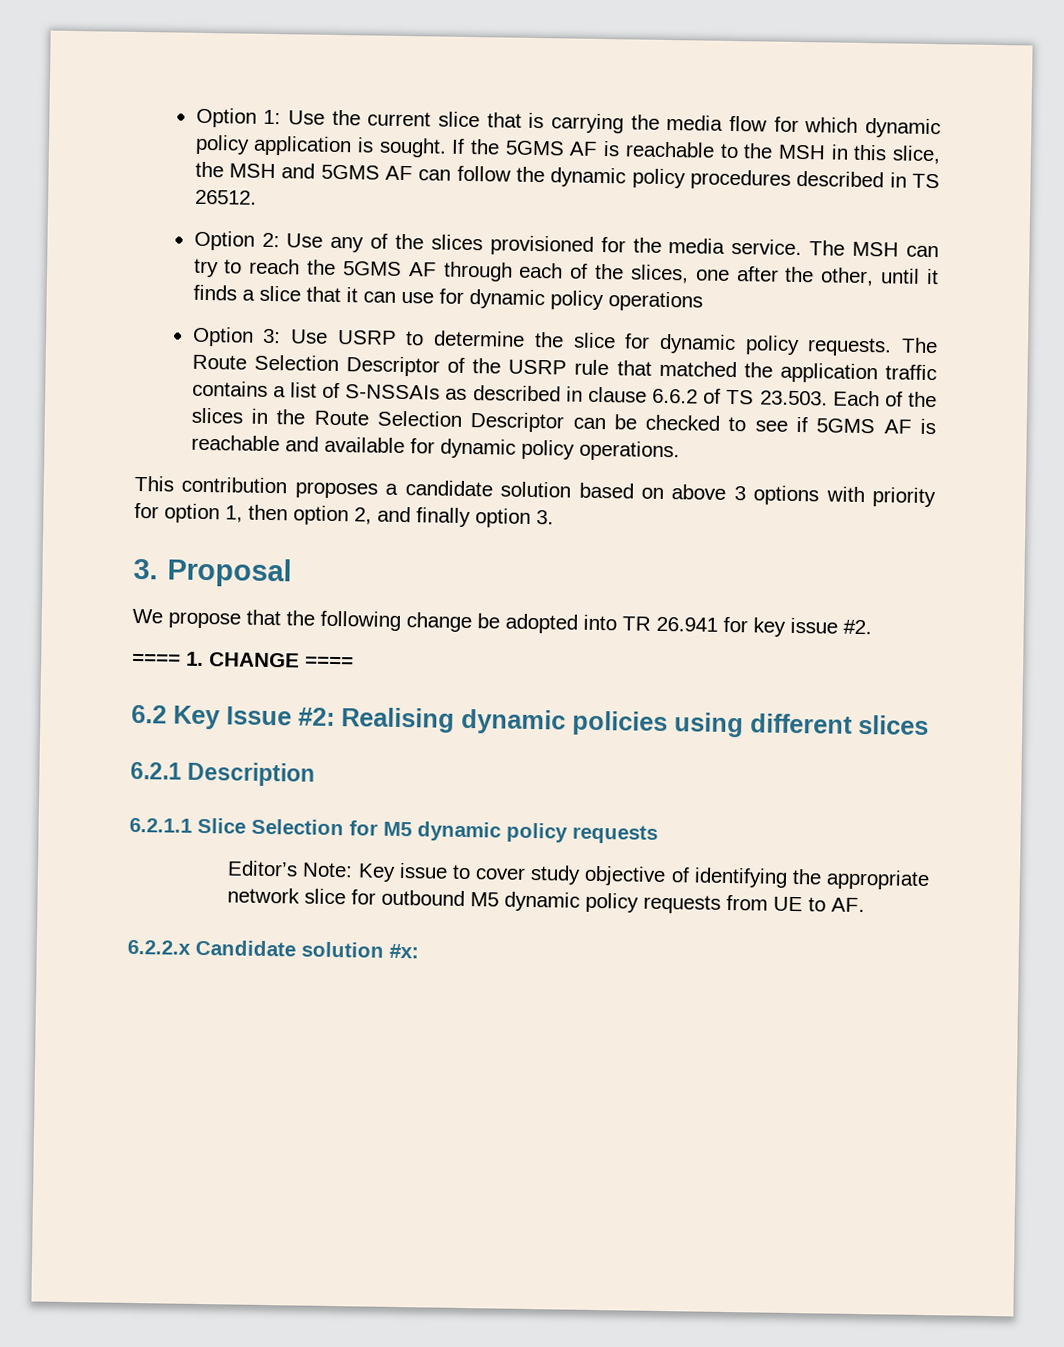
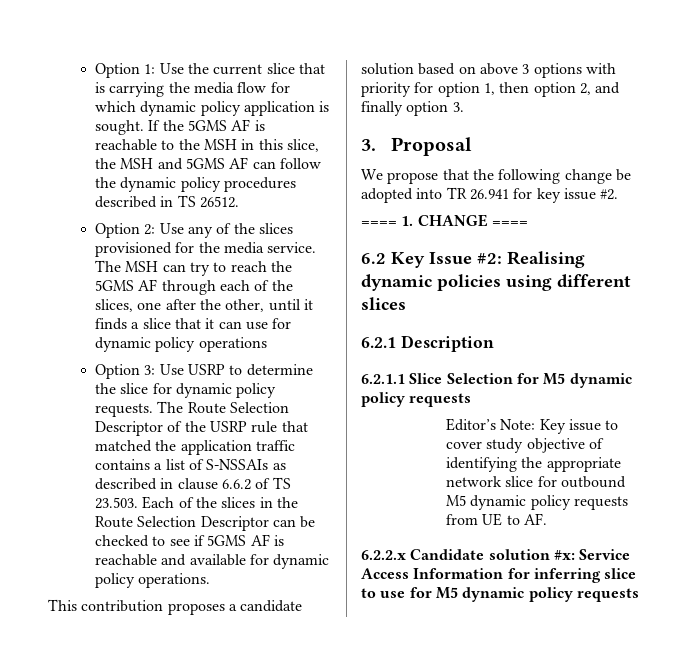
(419, 951) none -> [579,549,631,560] [361,568,637,583] [361,587,639,602] Service Access Information for inferring slice to use for M5 dynamic policy requests

